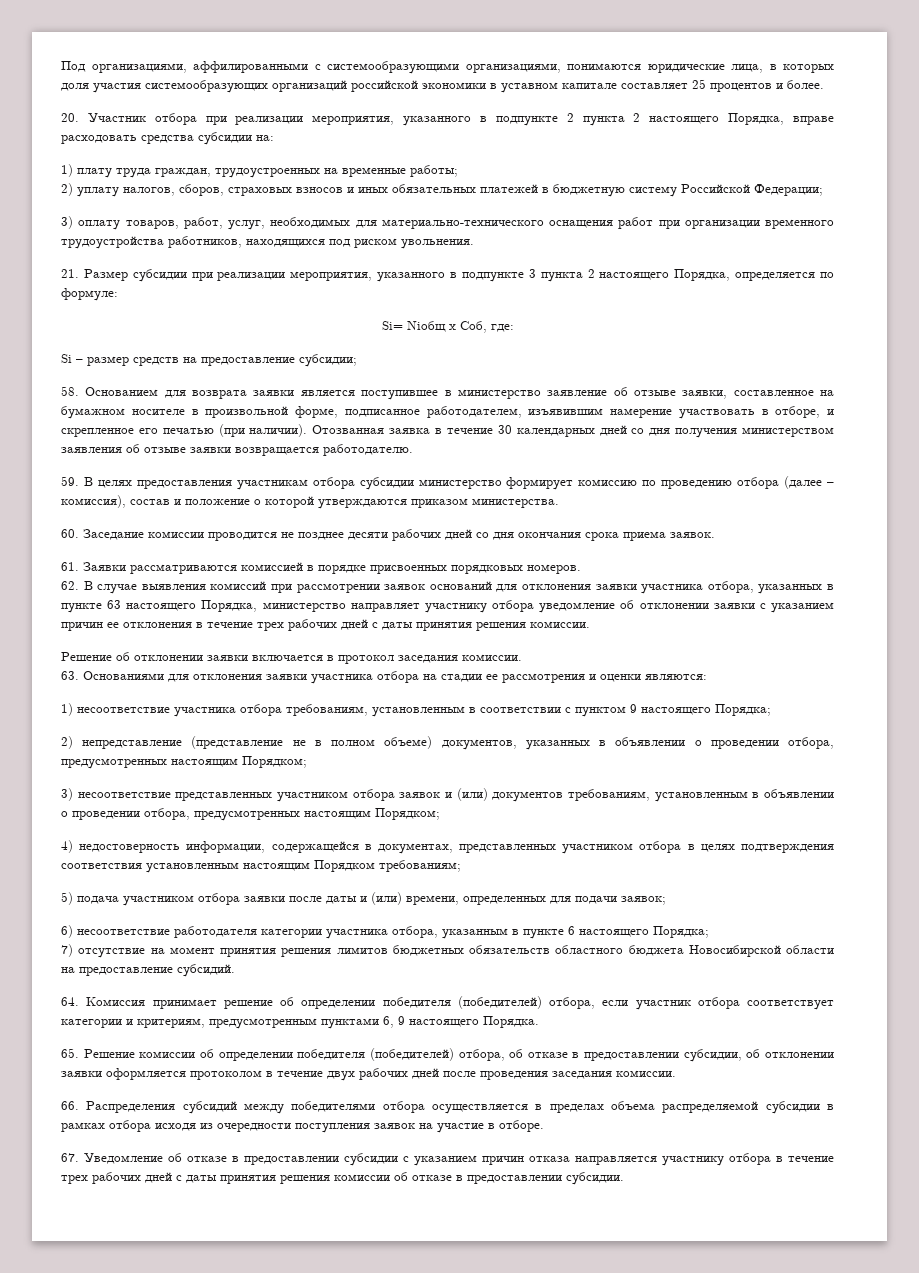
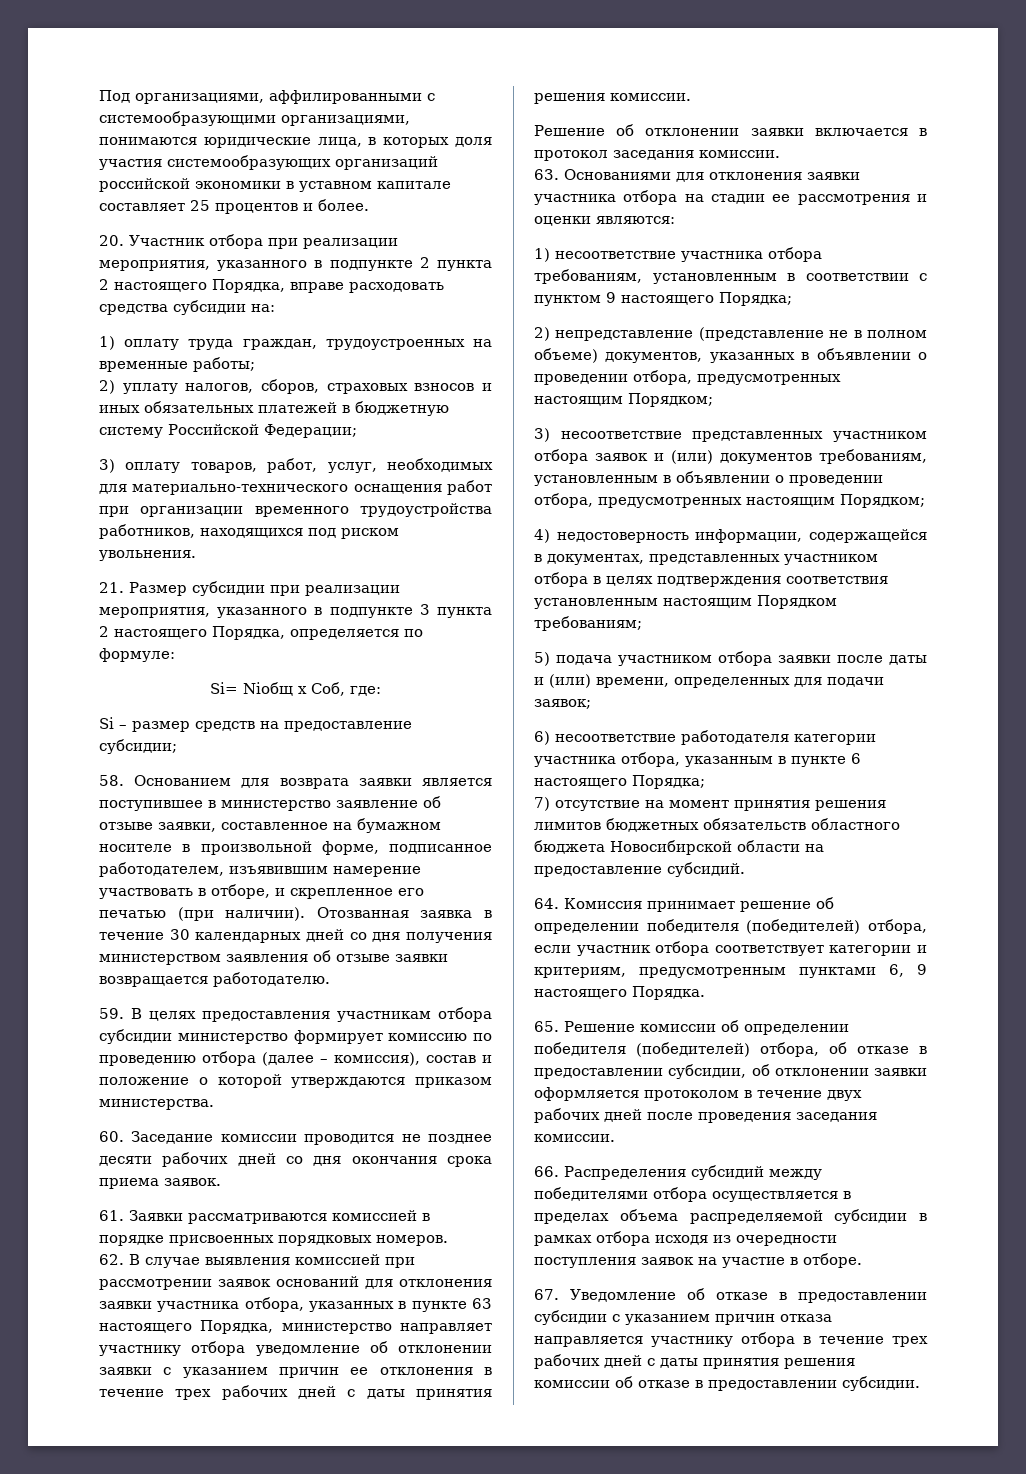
[77,168,112,178] плату -> [124,339,180,350] оплату
[210,581,267,590] комиссий -> [295,1254,380,1265] комиссией

